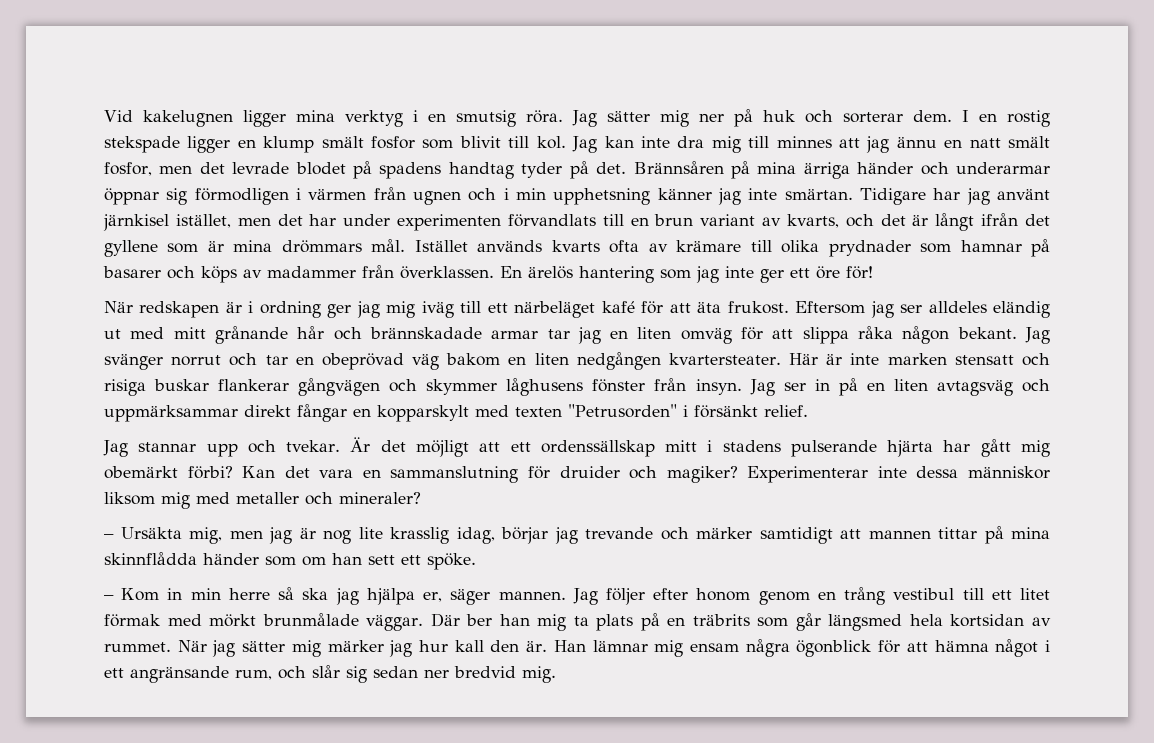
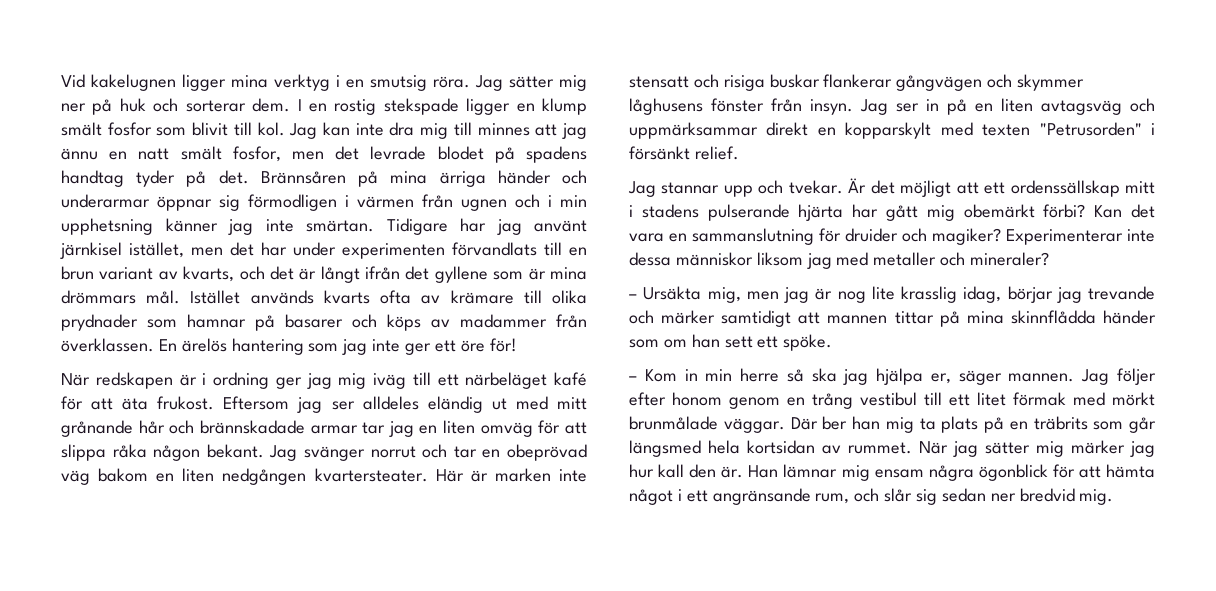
[850,353,947,365] inte marken -> [494,468,587,482] marken inte
[297,404,347,422] fångar -> (809, 129) none
[161,492,190,509] mig -> [806,253,832,269] jag
[934,640,989,652] hämna -> [1106,464,1155,478] hämta

